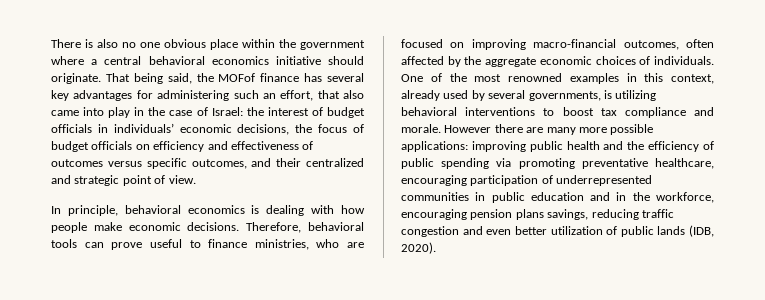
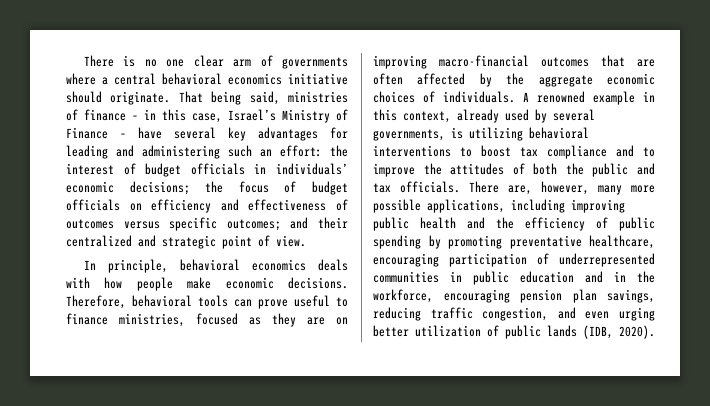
[97,39,118,48] also -> (136, 61) none
[164,39,365,50] obvious place within the government -> [193,55,348,69] clear arm of governments
[196,73,323,82] the MOFof finance has -> [288,91,348,103] [66,109,348,123] [66,127,162,139] ministries of finance – in this case, Israel’s Ministry of Finance – have
(153, 94) none -> [66,145,134,159] leading and
[280,90,364,101] [51,107,243,118] effort, that also came into play in the case of Israel: -> [280,145,322,157] effort:
[237,124,290,135] decisions, -> [129,181,190,195] decisions;
[191,159,247,169] outcomes, -> [226,219,281,231] outcomes;
[251,205,305,216] is dealing -> [318,259,348,271] deals
[316,239,364,248] [401,39,679,50] who are focused on improving macro-financial outcomes, -> [196,313,348,327] [373,55,655,69] focused as they are on improving macro-financial outcomes that are
[401,73,619,84] One of the most renowned examples -> [523,91,635,105] A renowned example
[401,124,544,133] morale. However there are -> [643,147,655,157] [373,163,655,177] [373,181,589,195] to improve the attitudes of both the public and tax officials. There are, however,
[401,141,468,152] applications: -> [427,199,565,213] applications, including
[496,158,512,167] via -> [428,235,441,249] by
[515,209,544,220] plans -> [572,289,597,303] plan
[401,226,459,237] congestion -> [482,307,549,321] congestion,
(512, 232) none -> [619,307,655,321] urging

